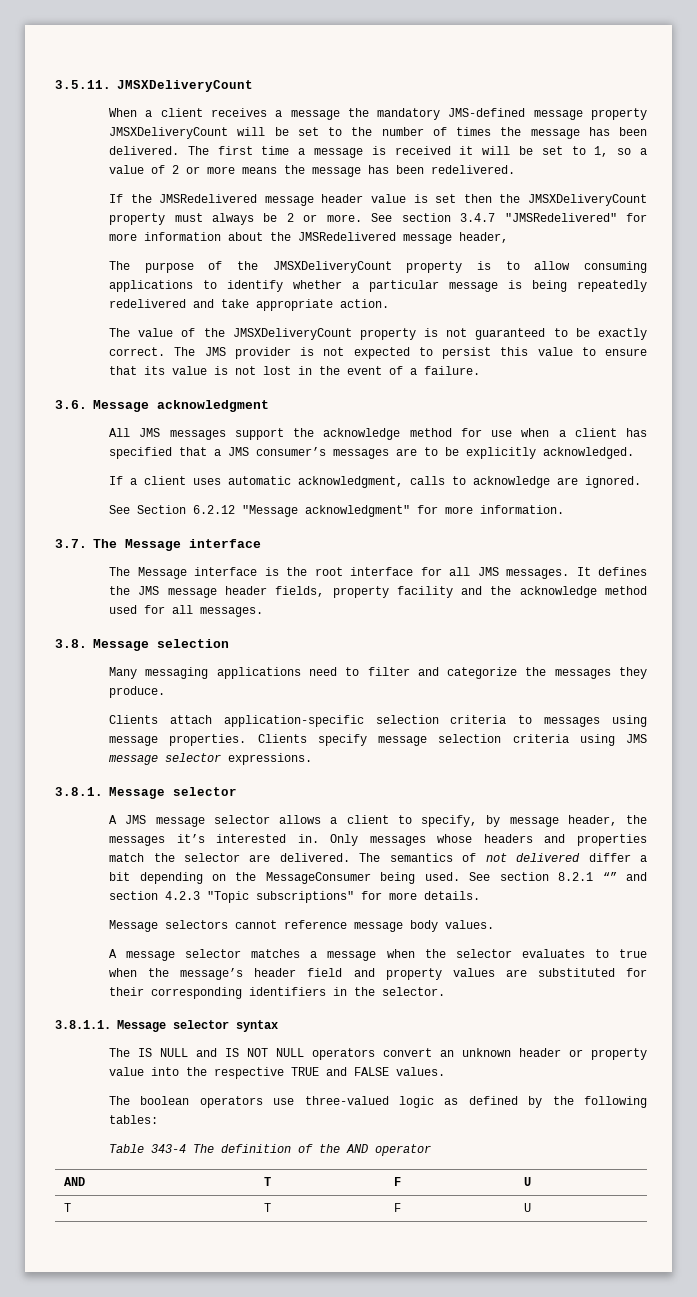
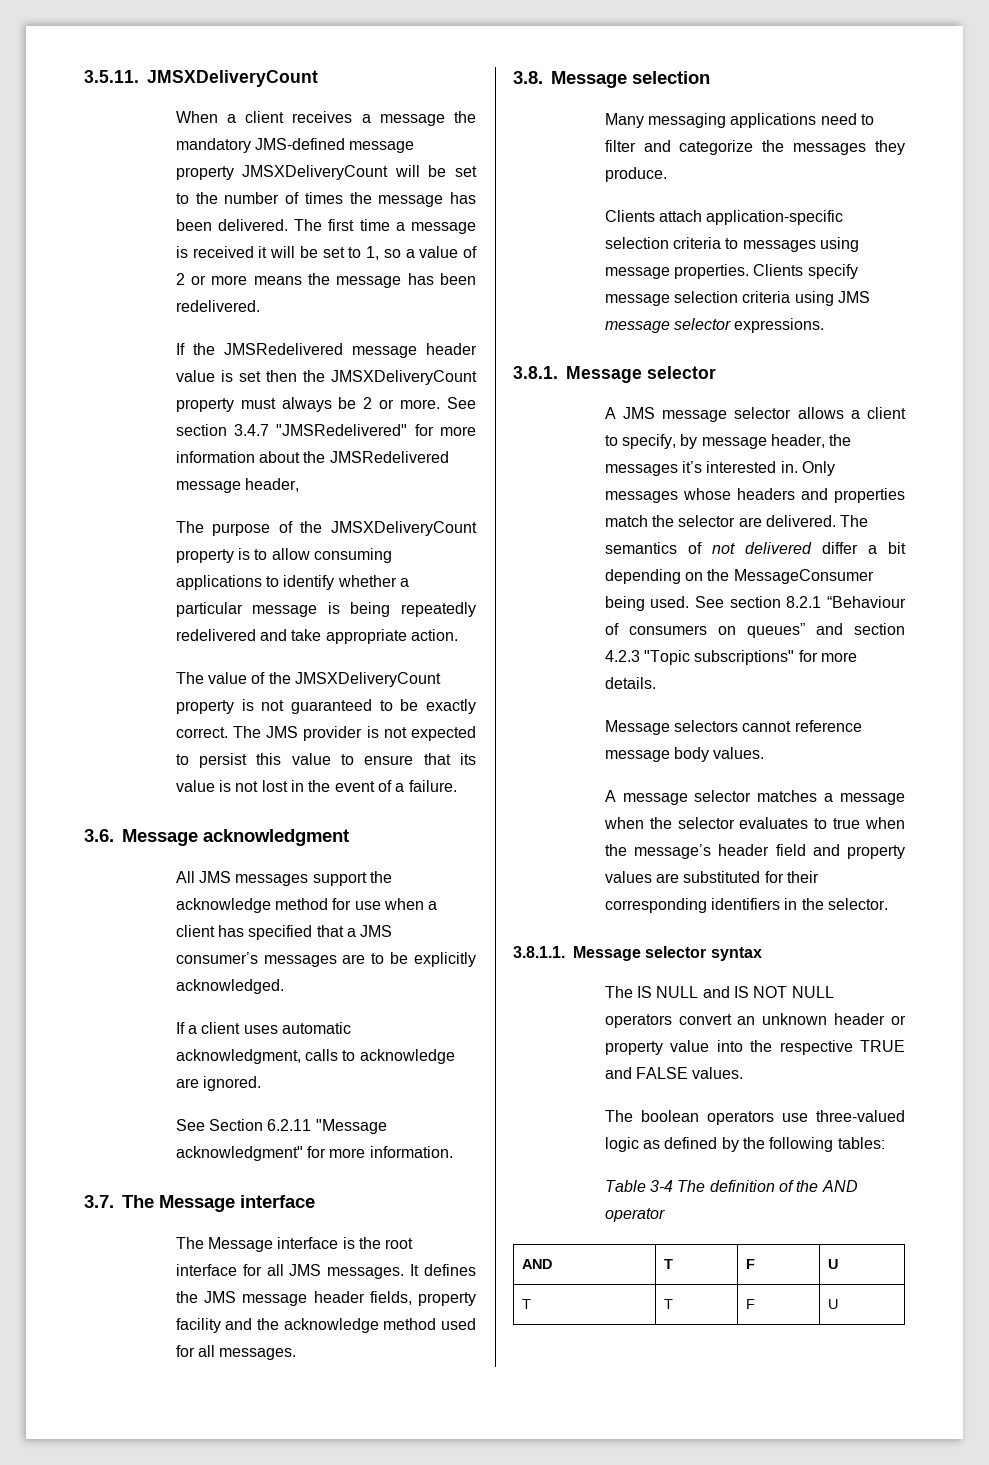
[193,505,236,514] 6.2.12 -> [267,1119,312,1131] 6.2.11
[602,872,617,881] “” -> [827,596,906,608] [604,623,805,638] “Behaviour of consumers on queues”
[151,1144,187,1153] 343-4 -> [650,1180,674,1192] 3-4

